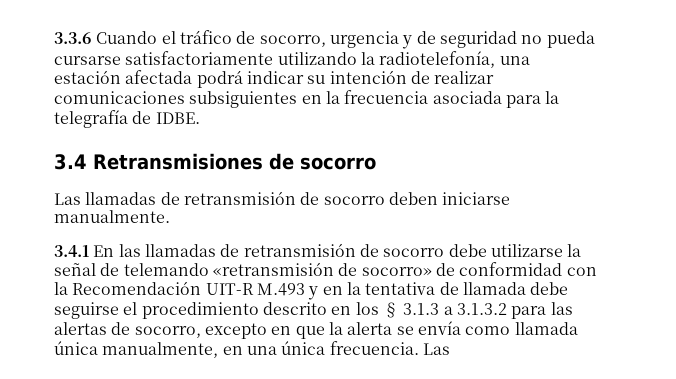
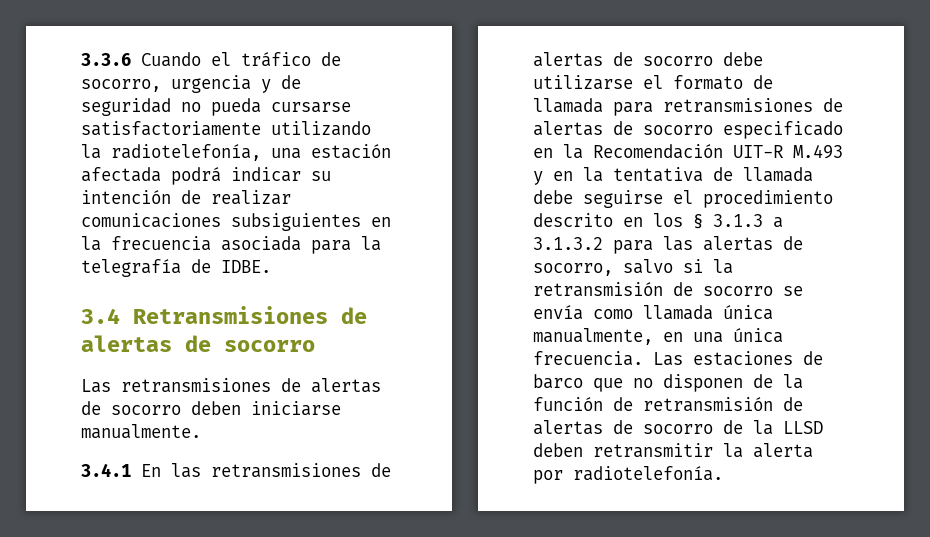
(294, 161) none -> [81,335,211,352] alertas de
[85,191,296,205] llamadas de retransmisión -> [121,378,381,393] retransmisiones de alertas
[144,243,356,257] llamadas de retransmisión -> [211,463,391,478] [533,52,603,67] retransmisiones de alertas
[567,244,582,257] [54,262,597,276] la señal de telemando «retransmisión de socorro» de conformidad con -> [643,75,773,90] [533,98,843,116] [533,121,843,139] [533,148,553,158] el formato de llamada para retransmisiones de alertas de socorro especificado en
[204,322,393,339] excepto en que la alerta -> [623,259,733,274] [533,282,773,297] salvo si la retransmisión de socorro
(450, 349) none -> [693,351,823,366] [533,374,803,392] [533,397,803,412] [533,420,823,435] [533,443,813,458] [533,466,723,484] estaciones de barco que no disponen de la función de retransmisión de alertas de socorro de la LLSD deben retransmitir la alerta por radiotelefonía.

